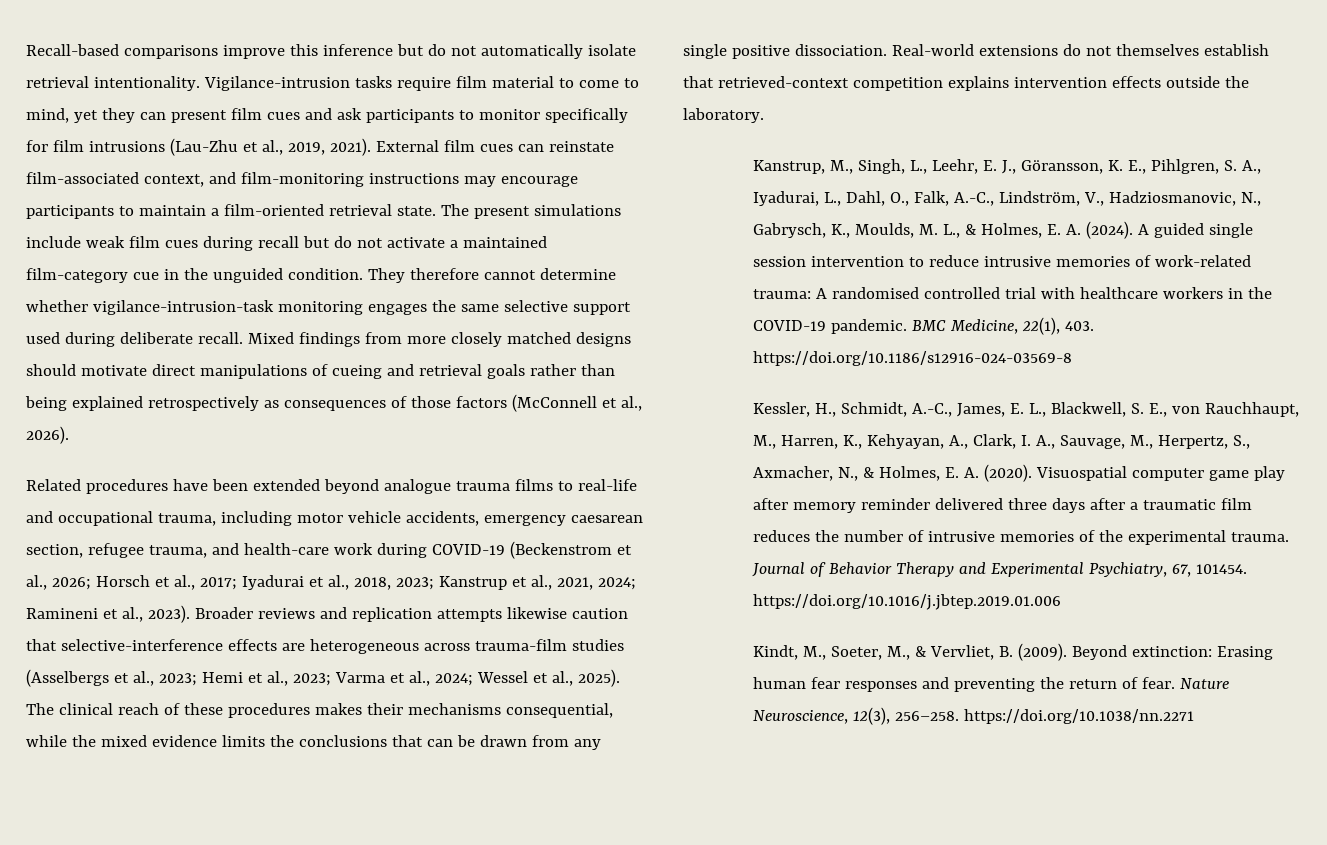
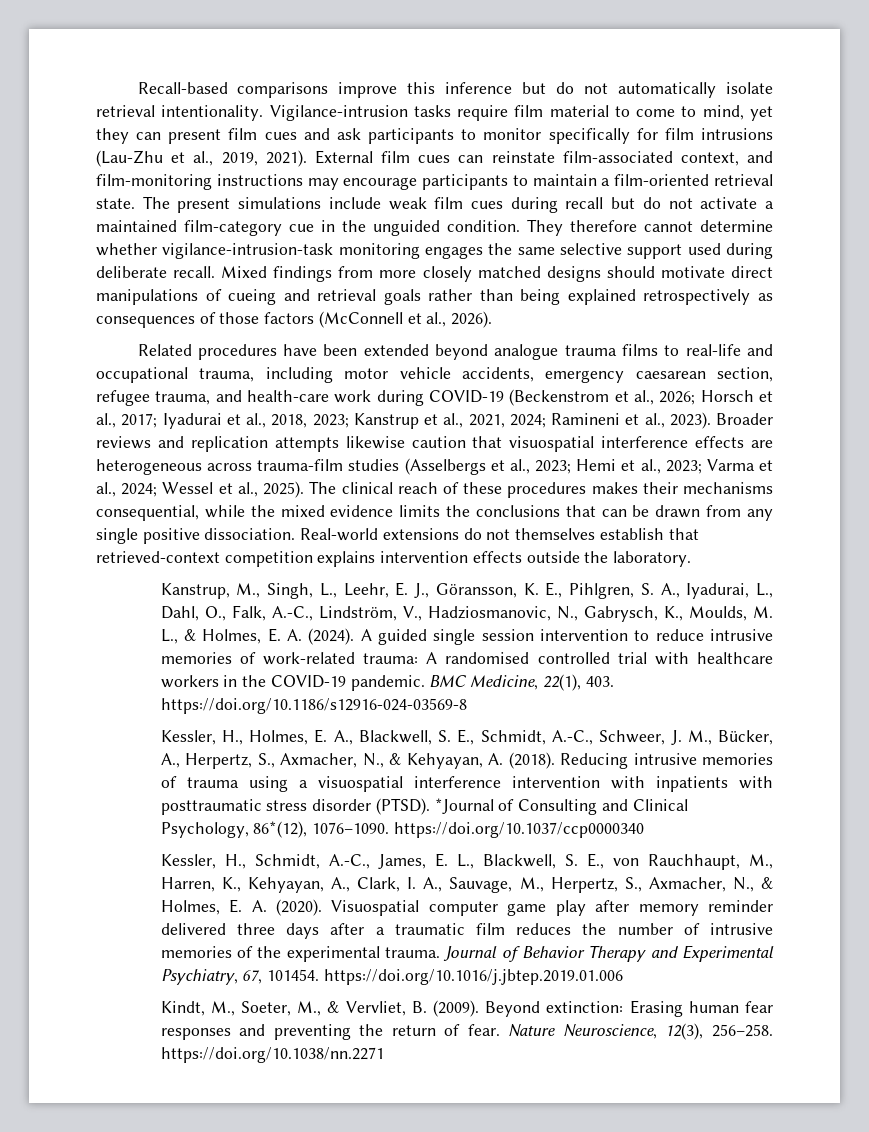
[60,639,223,651] selective-interference -> [509,436,689,452] visuospatial interference
(1072, 358) none -> [160,729,773,745] [160,752,773,769] [160,776,774,792] [160,798,688,815] [160,821,644,838] // Kessler, H., Holmes, E. A., Blackwell, S. E., Schmidt, A.-C., Schweer, J. M., Bücker, A., Herpertz, S., Axmacher, N., & Kehyayan, A. (2018). Reducing intrusive memories of trauma using a visuospatial interference intervention with inpatients with posttraumatic stress disorder (PTSD). *Journal of Consulting and Clinical Psychology, 86*(12), 1076–1090. https://doi.org/10.1037/ccp0000340

